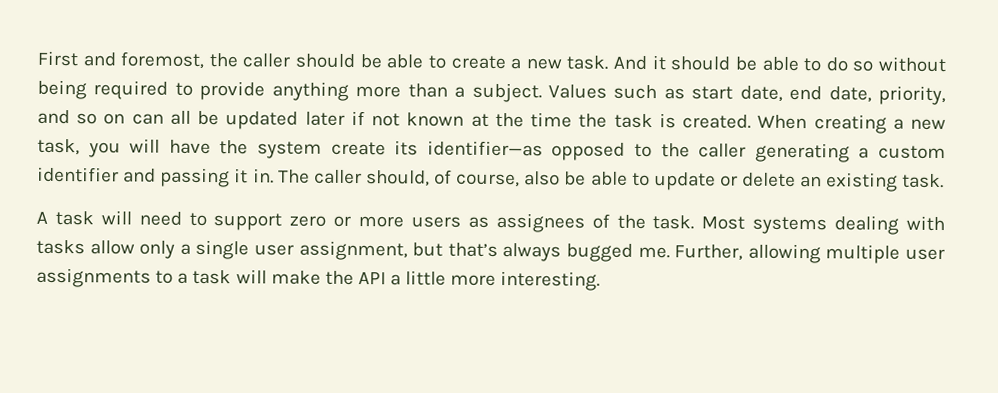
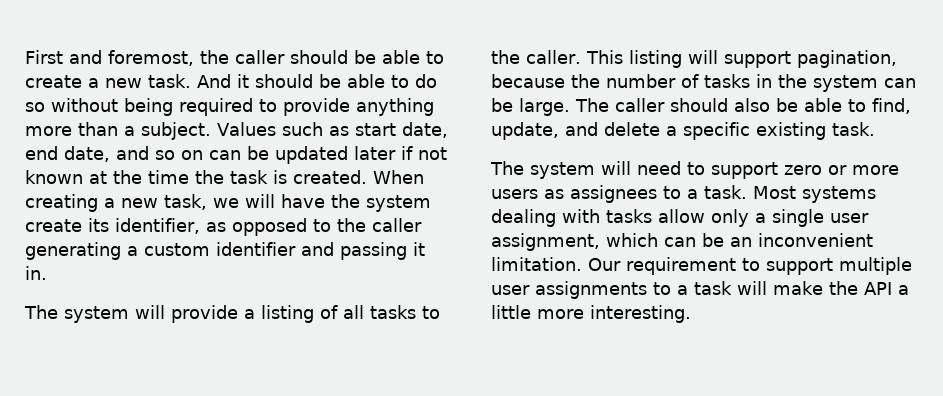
[878,85,946,106] priority, -> (110, 154) none
[169,110,191,125] all -> (241, 155) none
[87,142,121,158] you -> [213,198,239,208] we
[426,140,543,157] identifier—as -> [115,218,226,234] identifier, as
[277,169,823,191] The caller should, of course, also be able to update or delete an -> [24,305,440,323] [491,50,897,68] [491,74,916,92] [491,98,911,116] [491,122,750,140] // The system will provide a listing of all tasks to the caller. This listing will support pagination, because the number of tasks in the system can be large. The caller should also be able to find, update, and delete a specific
[36,210,94,226] A task -> [490,161,595,179] The system
[591,213,646,229] of the -> [663,186,698,199] to a
[412,242,821,264] but that’s always bugged me. Further, allowing -> [606,233,873,247] [491,257,833,275] which can be an inconvenient limitation. Our requirement to support

